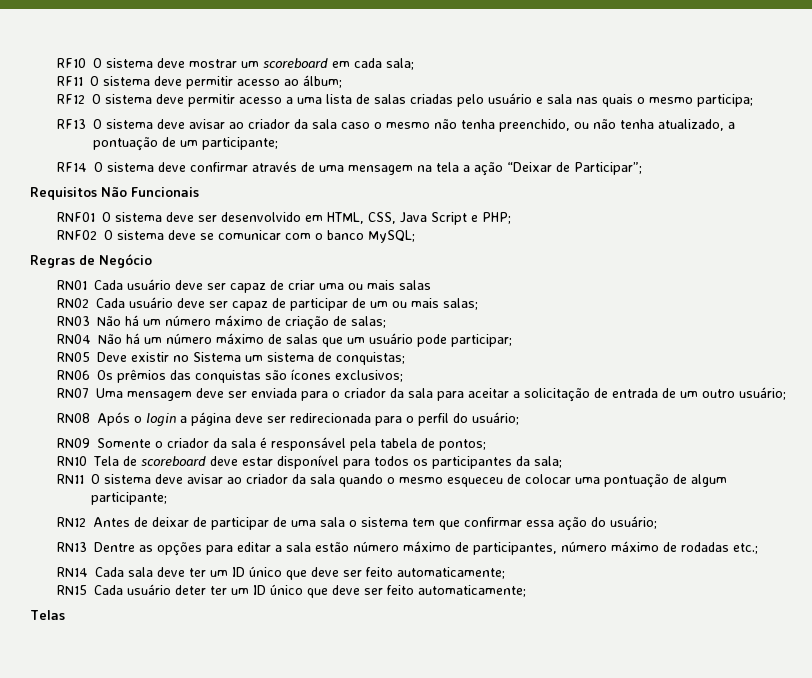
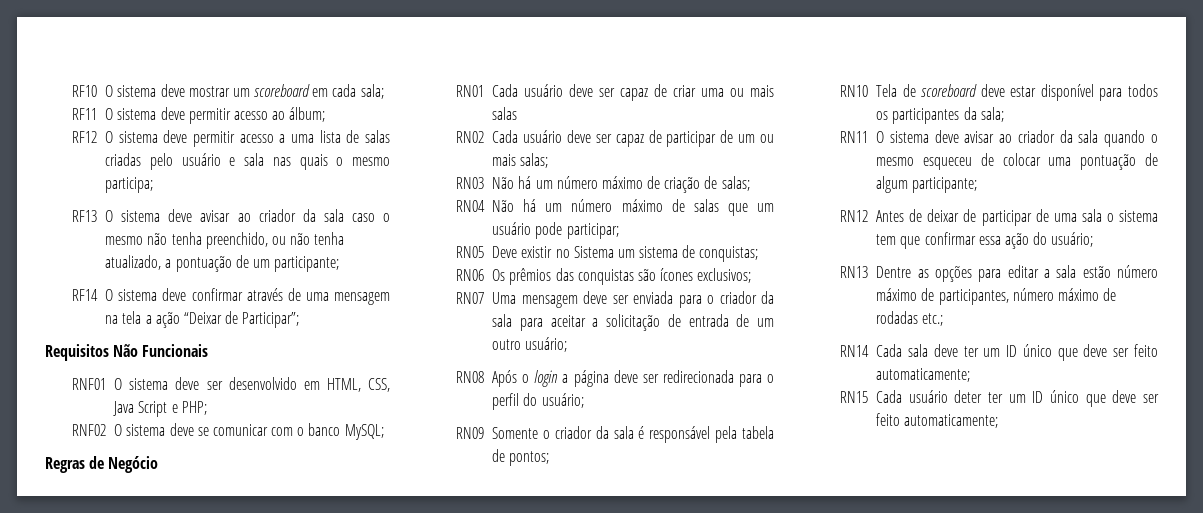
[30,610,65,620] // Telas -> (999, 421) none

